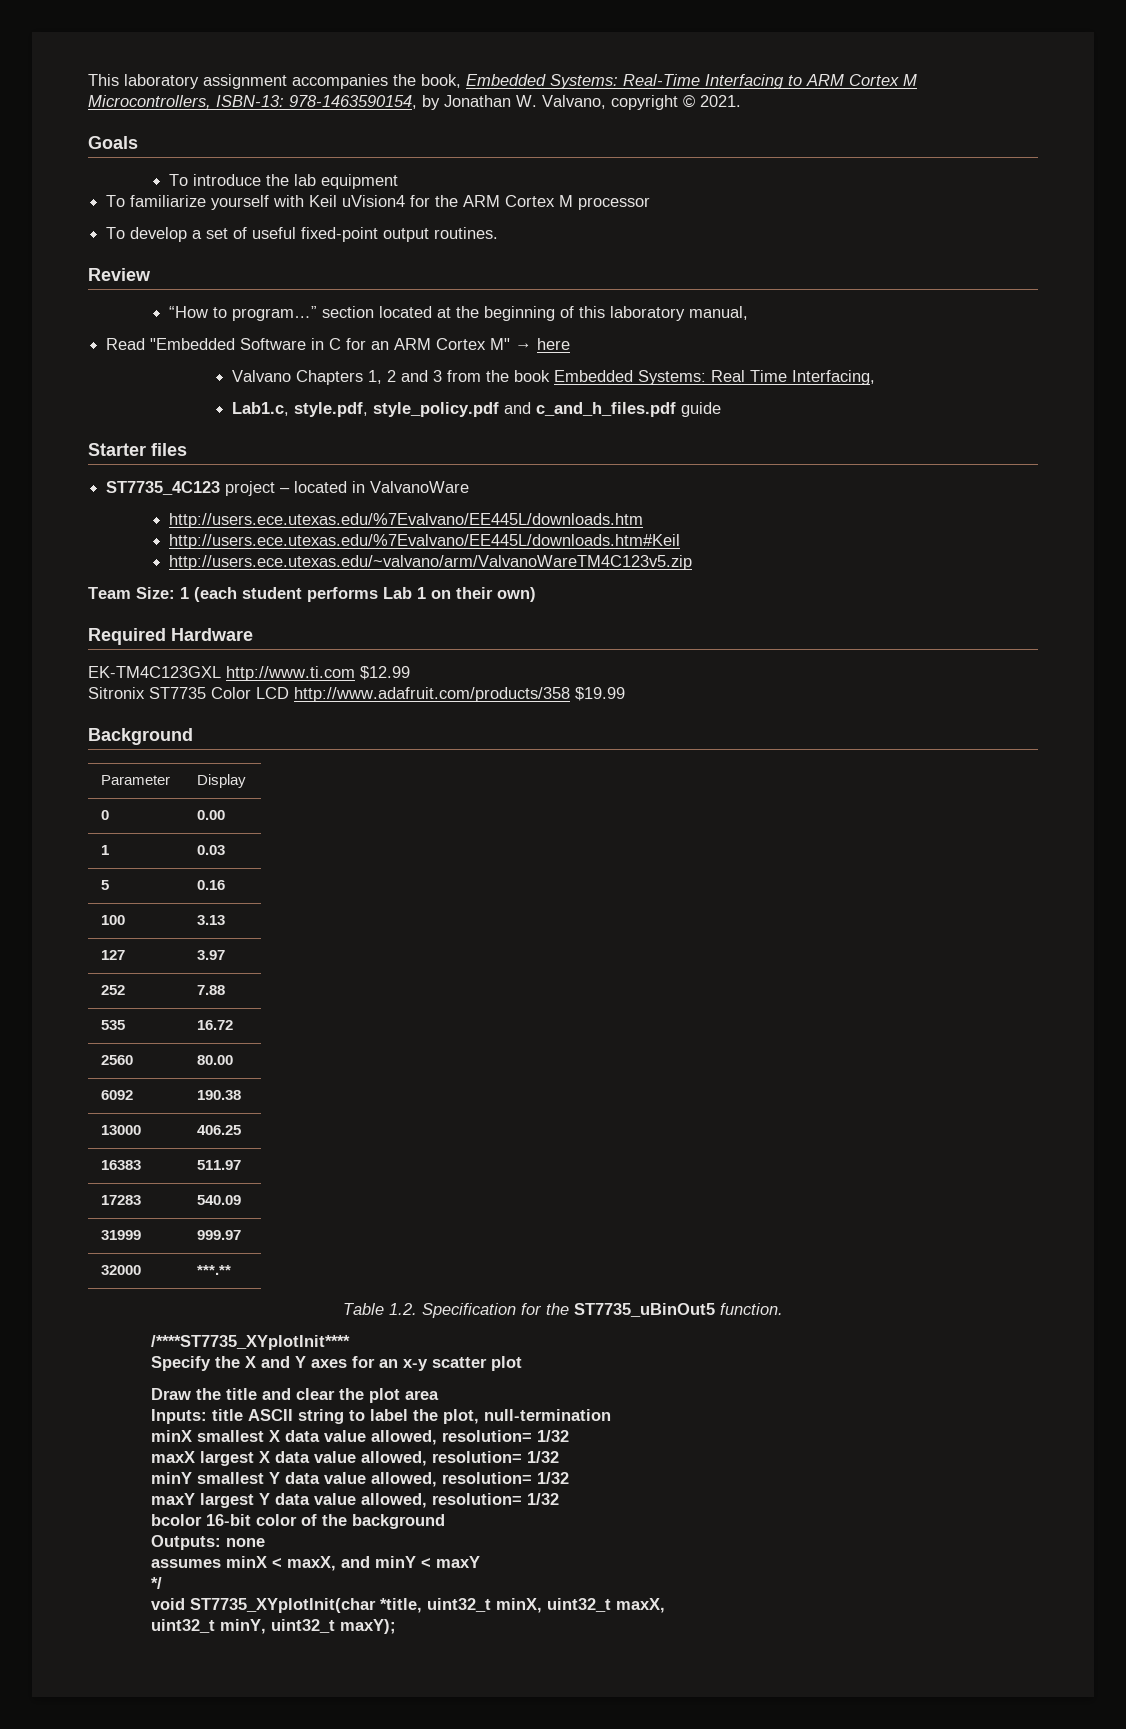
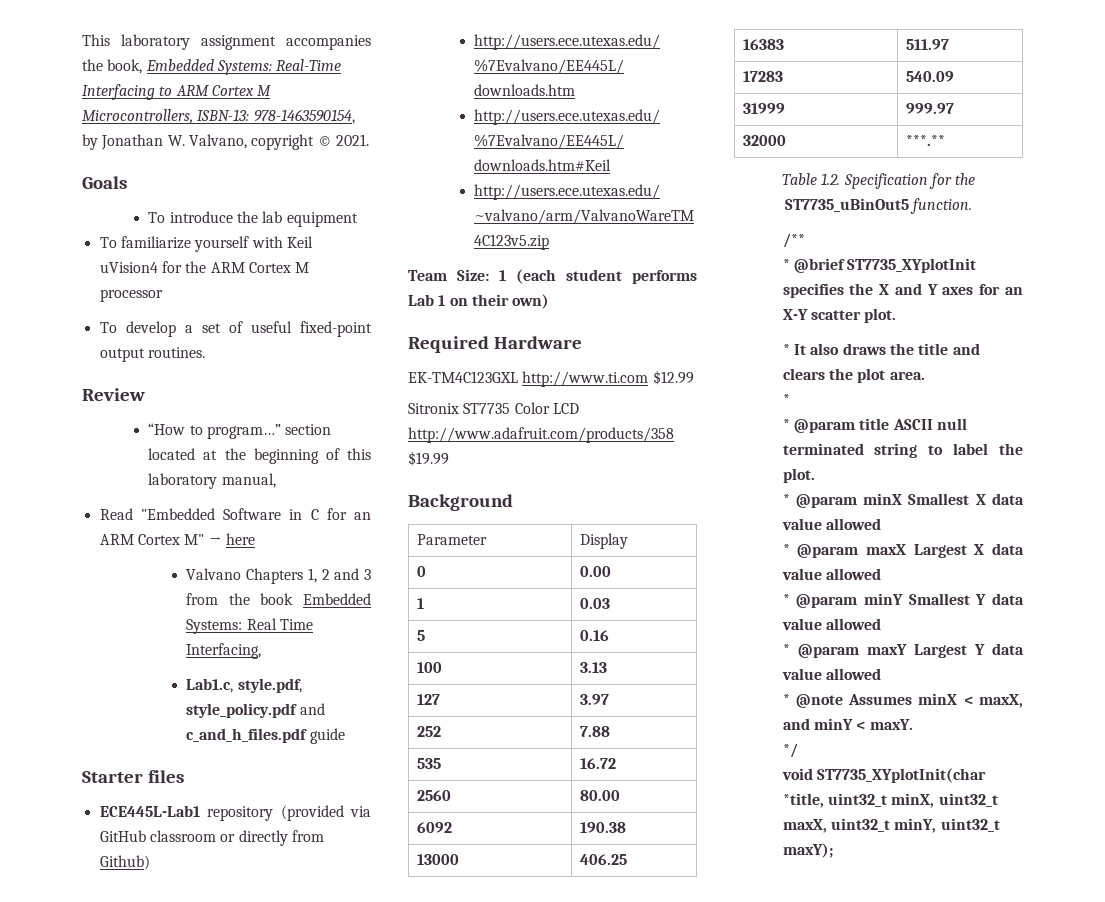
[106,481,470,496] ST7735_4C123 project – located in ValvanoWare -> [99,805,371,821] [99,830,324,846] [99,855,150,870] ECE445L-Lab1 repository (provided via GitHub classroom or directly from Github)
[151,1335,351,1350] [151,1356,212,1371] /****ST7735_XYplotInit**** // Specify -> [782,233,805,248] [782,258,977,273] [782,283,844,298] /** // * @brief ST7735_XYplotInit specifies
[403,1356,523,1371] [151,1388,192,1400] x-y scatter plot // Draw -> [782,308,897,323] [782,343,886,355] X-Y scatter plot. // * It also draws
[296,1388,336,1400] clear -> [782,368,825,380] clears
[405,1390,440,1400] [151,1409,612,1424] [151,1430,570,1445] [151,1451,560,1466] [151,1472,570,1487] [151,1493,560,1508] [151,1514,446,1529] [151,1535,266,1550] [151,1559,222,1568] area // Inputs: title ASCII string to label the plot, null-termination // minX smallest X data value allowed, resolution= 1/32 // maxX largest X data value allowed, resolution= 1/32 // minY smallest Y data value allowed, resolution= 1/32 // maxY largest Y data value allowed, resolution= 1/32 // bcolor 16-bit color of the background // Outputs: none // assumes -> [889,371,925,380] [782,394,790,405] [782,418,967,433] [782,443,1023,458] [782,468,815,483] [782,493,1024,508] [781,518,881,530] [782,543,1024,558] [781,568,881,580] [782,593,1024,608] [781,618,881,630] [782,643,1024,658] [781,668,881,680] [782,694,913,708] area. // * // * @param title ASCII null terminated string to label the plot. // * @param minX Smallest X data value allowed // * @param maxX Largest X data value allowed // * @param minY Smallest Y data value allowed // * @param maxY Largest Y data value allowed // * @note Assumes
[436,1556,481,1568] maxY -> [869,719,913,730] maxY.
(666, 1605) // -> (827, 826) none

